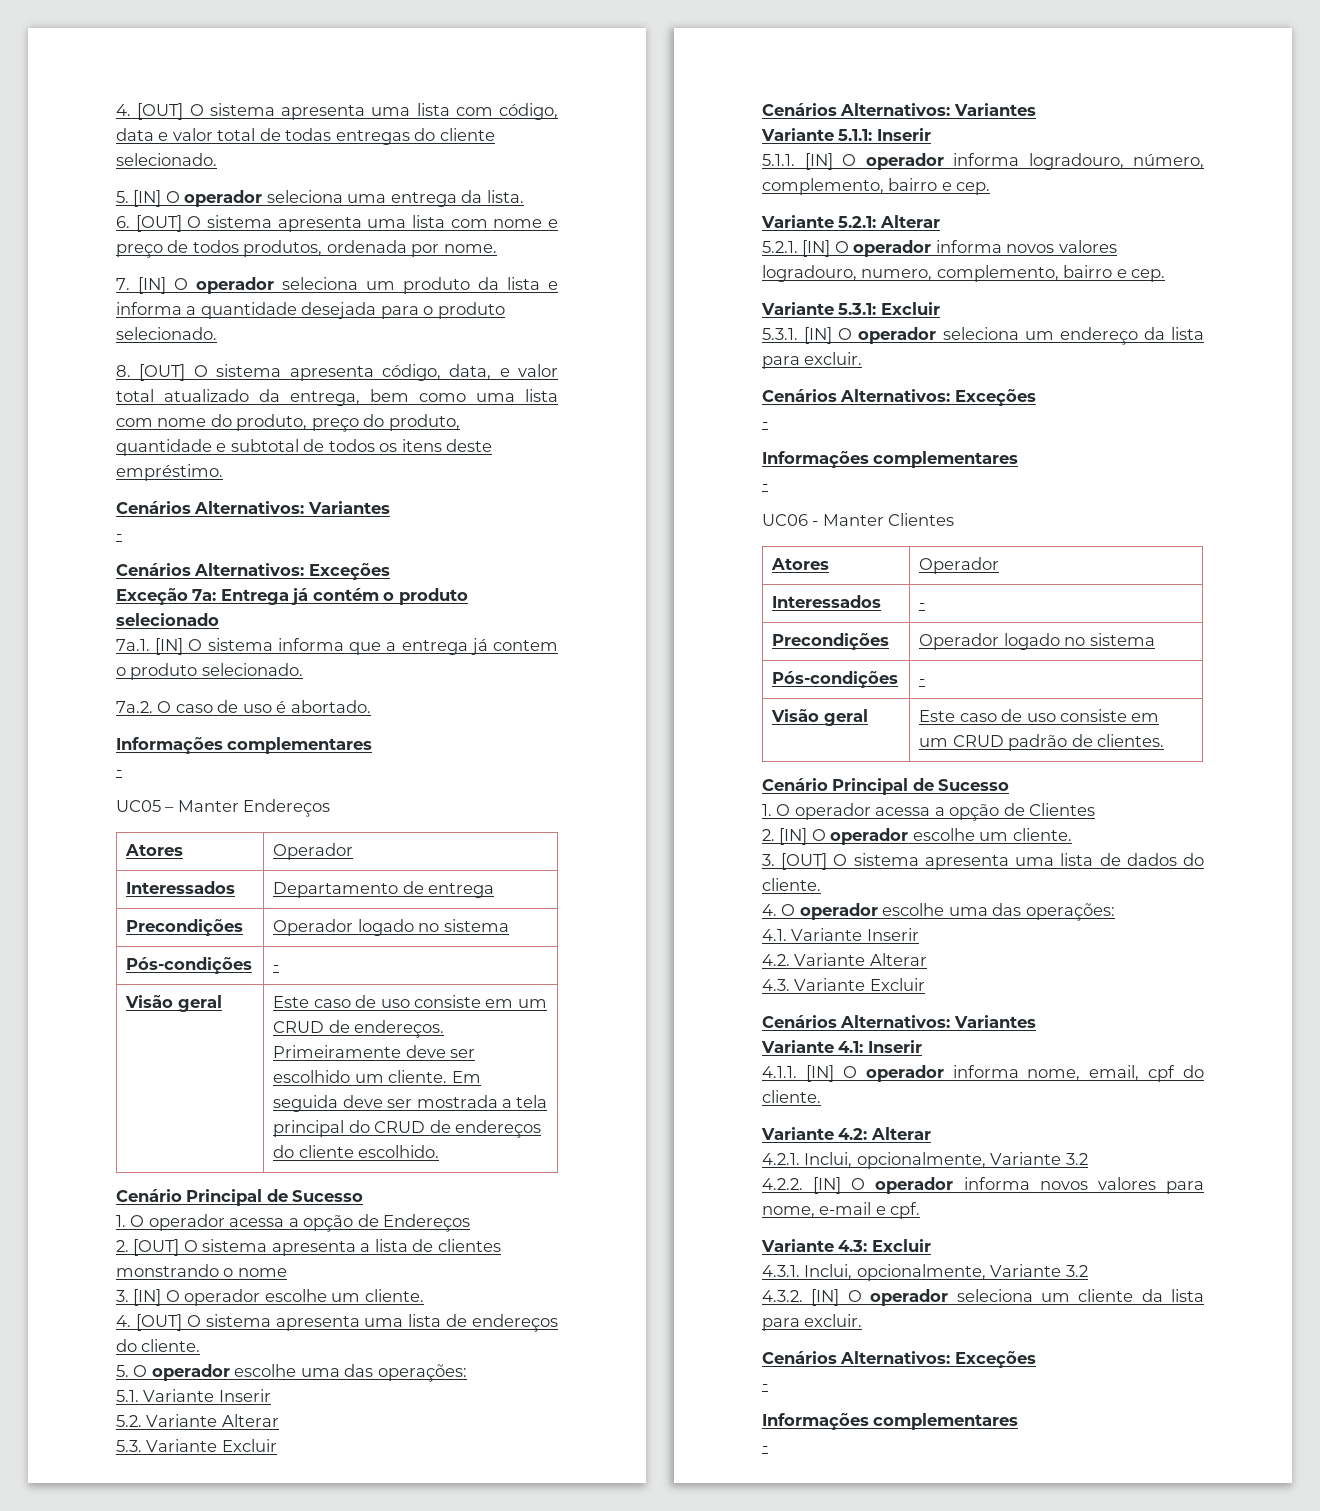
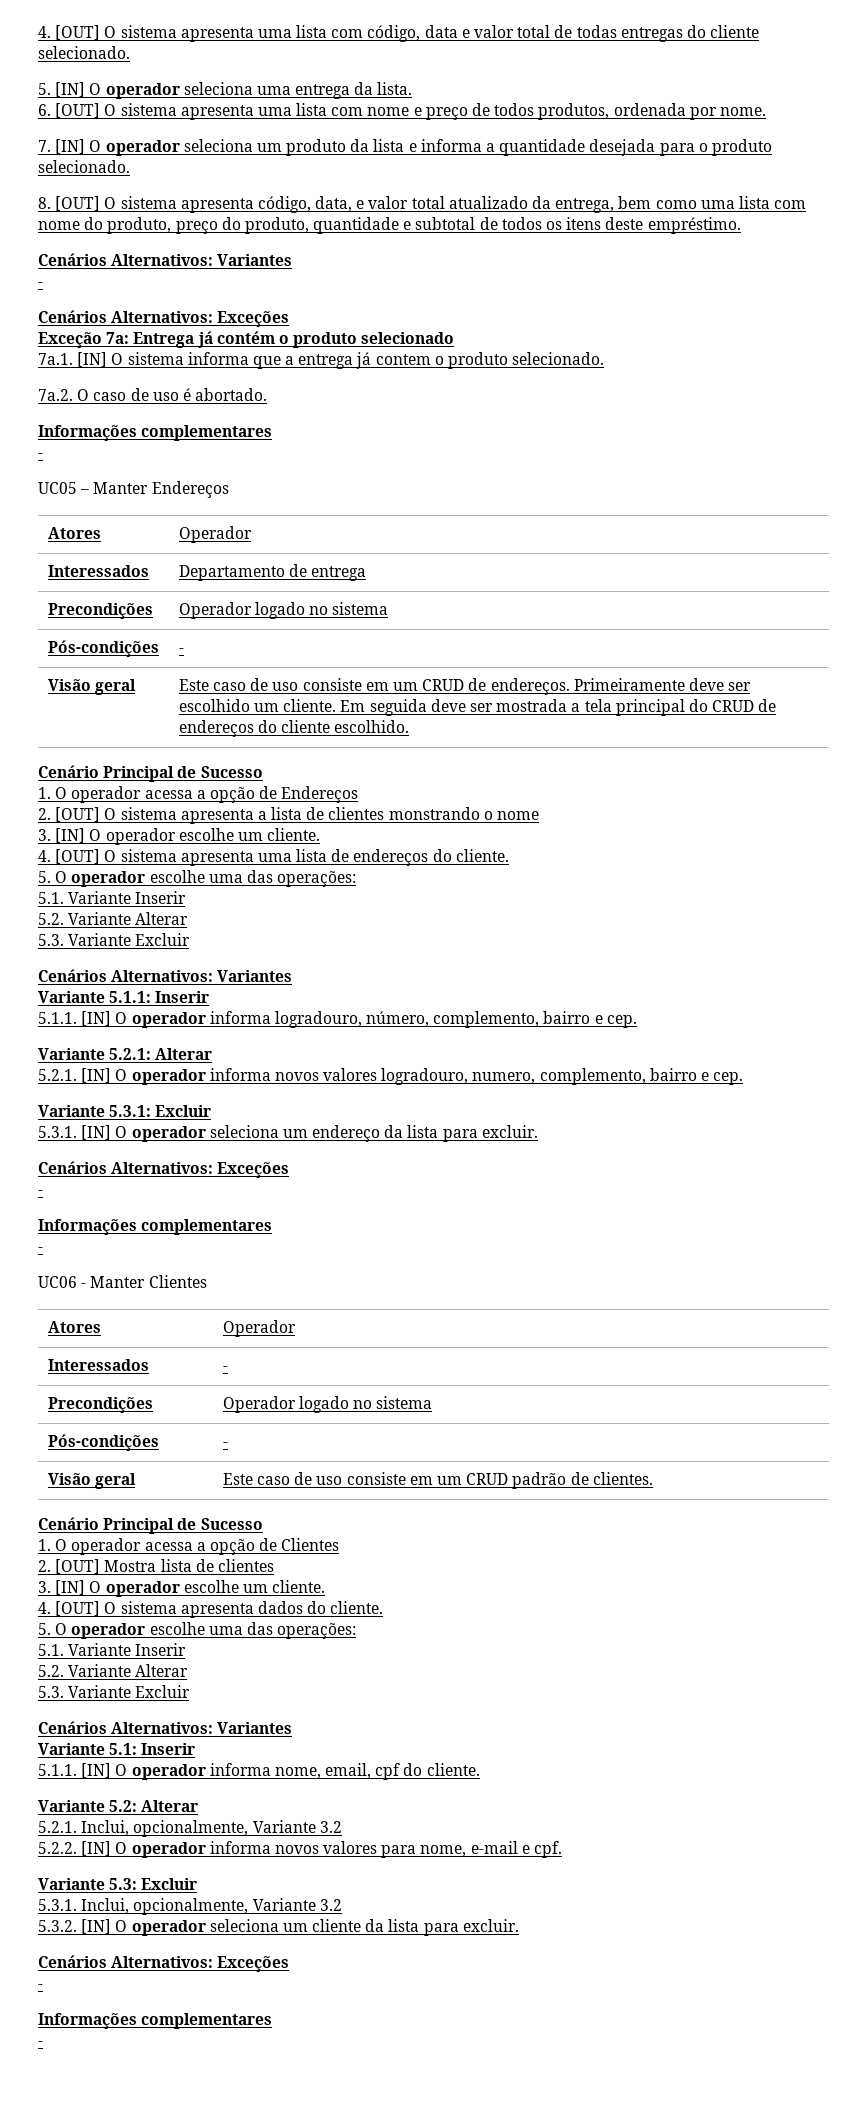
[779,828,1072,845] [762,853,1121,870] [IN] O operador escolhe um cliente. // 3. [OUT] O sistema apresenta uma lista de -> [55,1559,274,1574] [38,1580,326,1597] [38,1601,254,1618] [OUT] Mostra lista de clientes // 3. [IN] O operador escolhe um cliente. // 4. [OUT] O sistema apresenta
[762,903,1115,921] [762,928,919,941] [762,953,927,966] [762,978,925,991] [762,1015,1036,1028] [761,1040,922,1053] [762,1066,797,1078] 4. O operador escolhe uma das operações: // 4.1. Variante Inserir // 4.2. Variante Alterar // 4.3. Variante Excluir // Cenários Alternativos: Variantes // Variante 4.1: Inserir // 4.1.1. -> [38,1622,357,1639] [38,1643,187,1656] [38,1664,189,1677] [38,1685,191,1698] [38,1721,293,1734] [38,1743,196,1755] [38,1764,77,1776] 5. O operador escolhe uma das operações: // 5.1. Variante Inserir // 5.2. Variante Alterar // 5.3. Variante Excluir // Cenários Alternativos: Variantes // Variante 5.1: Inserir // 5.1.1.
[838,1127,931,1140] [762,1152,1088,1169] [762,1178,803,1190] 4.2: Alterar // 4.2.1. Inclui, opcionalmente, Variante 3.2 // 4.2.2. -> [109,1800,199,1812] [38,1820,342,1837] [38,1842,77,1854] 5.2: Alterar // 5.2.1. Inclui, opcionalmente, Variante 3.2 // 5.2.2.
[838,1239,931,1252] [762,1264,1088,1281] [762,1290,803,1302] 4.3: Excluir // 4.3.1. Inclui, opcionalmente, Variante 3.2 // 4.3.2. -> [109,1878,198,1890] [38,1898,342,1915] [38,1920,77,1932] 5.3: Excluir // 5.3.1. Inclui, opcionalmente, Variante 3.2 // 5.3.2.

